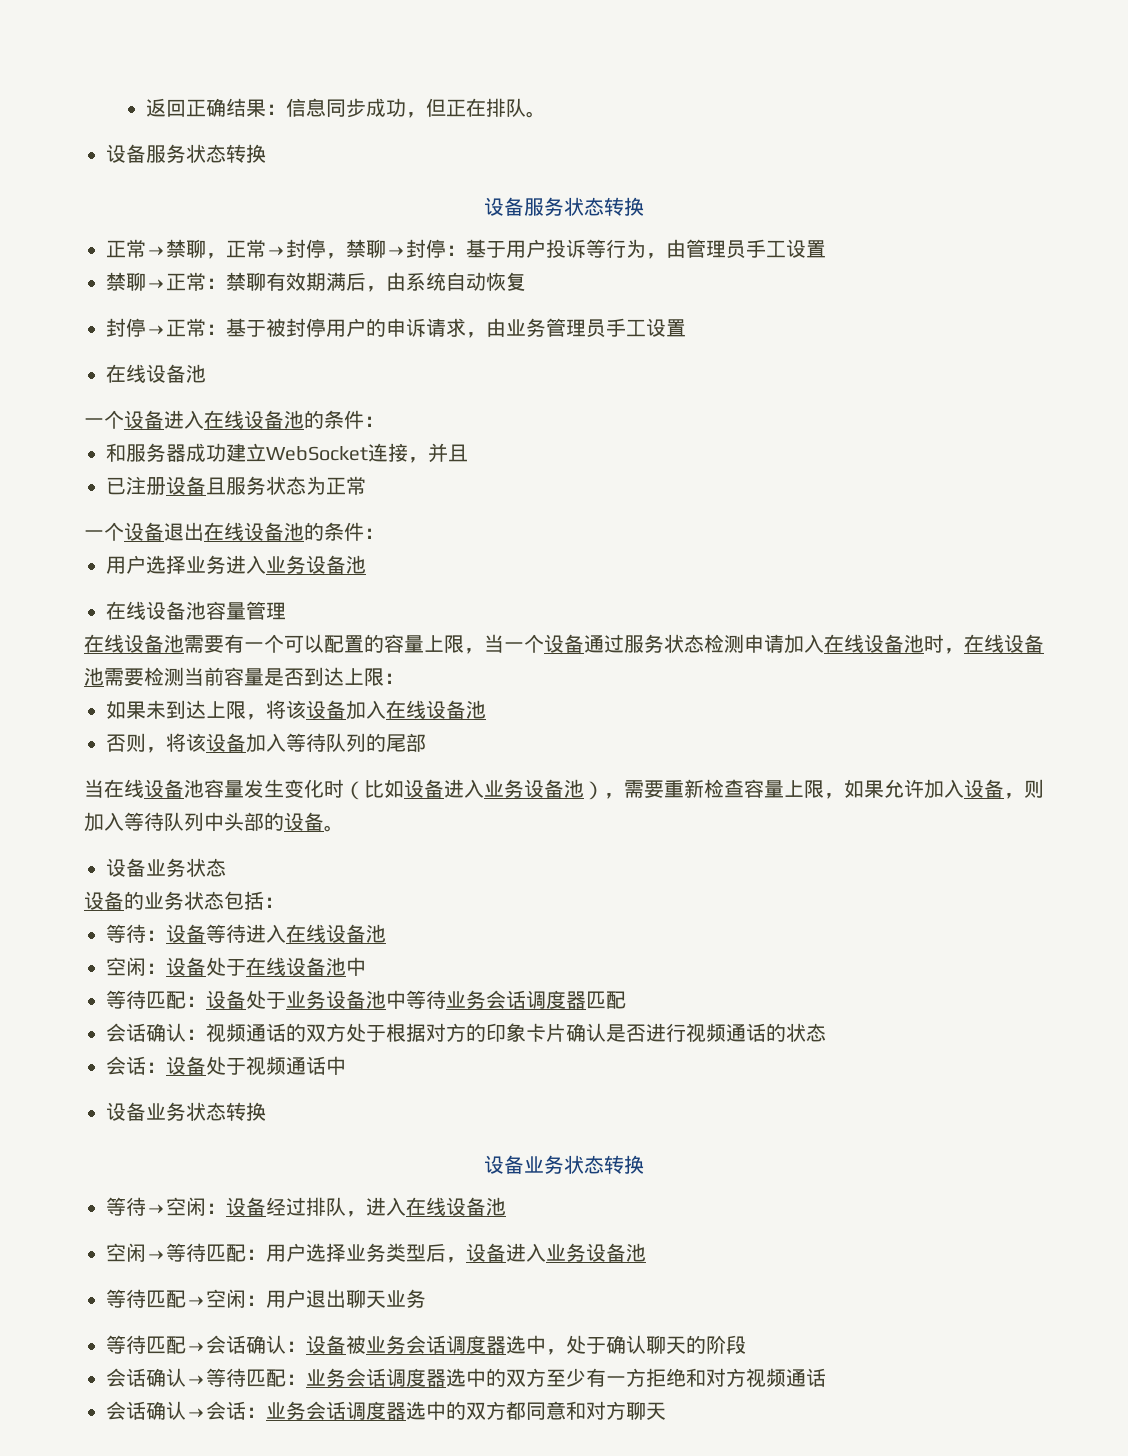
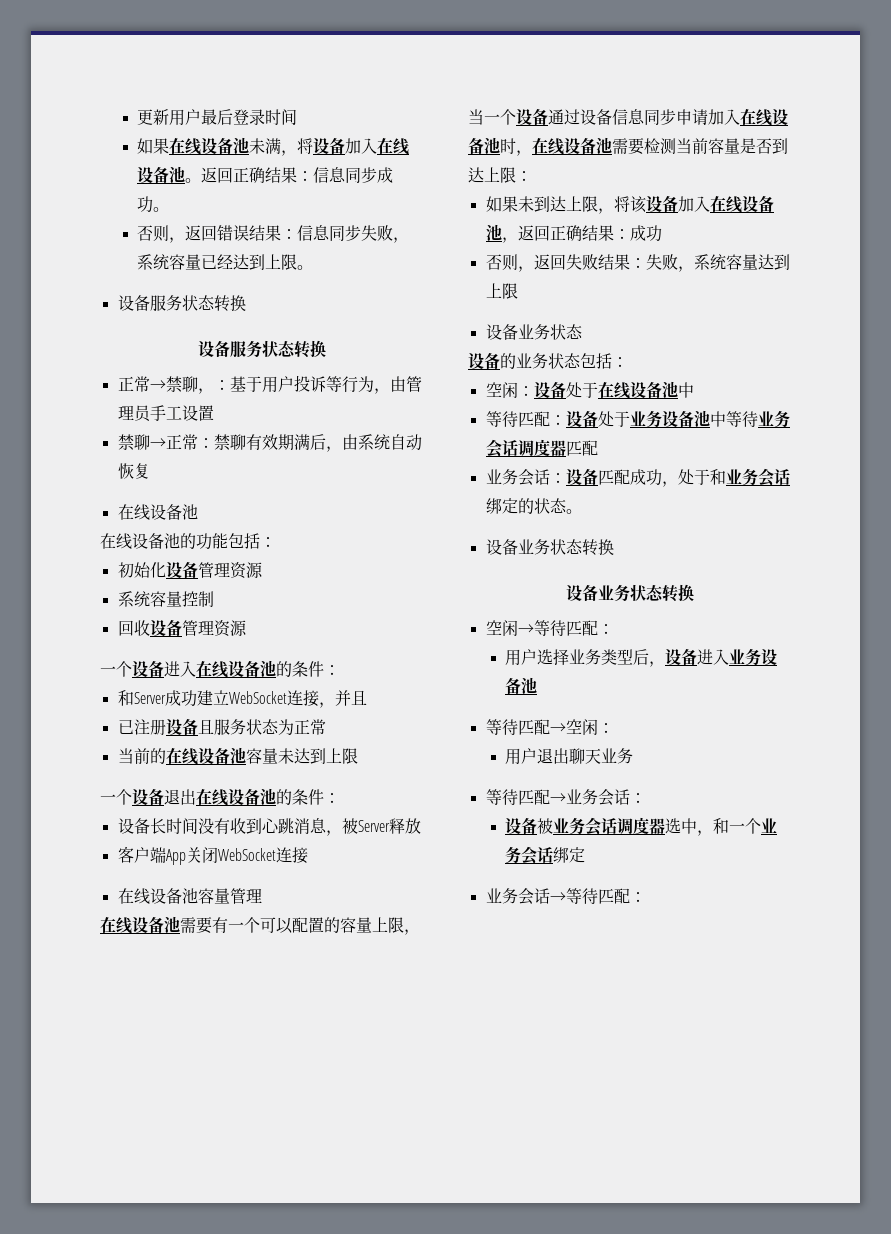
(145, 107) none -> [136,109,297,126] [136,137,409,156] [136,166,201,184] 更新用户最后登录时间 // 如果在线设备池未满，将设备加入在线设备池。
[405,98,526,118] ，但正在排队 -> [152,207,169,212] [136,225,409,243] [136,254,297,270] 。 // 否则，返回错误结果：信息同步失败，系统容量已经达到上限
[226,239,446,259] 正常→封停，禁聊→封停 -> (214, 391) none
[106,318,686,338] [106,364,206,383] 封停→正常：基于被封停用户的申诉请求，由业务管理员手工设置 // 在线设备池 -> [117,504,198,520] [100,533,276,550] [117,562,263,579] [117,591,214,607] [117,620,247,637] 在线设备池 // 在线设备池的功能包括： // 初始化设备管理资源 // 系统容量控制 // 回收设备管理资源
[126,443,186,462] 服务器 -> [133,692,166,704] Server
(366, 485) none -> [117,747,358,765] // 当前的在线设备池容量未达到上限
[106,555,366,574] 用户选择业务进入业务设备池 -> [117,818,421,836] [117,846,308,865] 设备长时间没有收到心跳消息，被Server释放 // 客户端App关闭WebSocket连接
[624,634,744,653] 服务状态检测 -> [580,109,676,125] 设备信息同步
[106,733,426,753] [84,779,1044,800] [84,812,344,832] // 否则，将该设备加入等待队列的尾部 // 当在线设备池容量发生变化时（比如设备进入业务设备池），需要重新检查容量上限，如果允许加入设备，则加入等待队列中头部的设备。 -> [501,225,662,243] [485,254,790,272] [485,283,518,299] ，返回正确结果：成功 // 否则，返回失败结果：失败，系统容量达到上限
[106,924,386,943] // 等待：设备等待进入在线设备池 -> (628, 362) none
[106,1023,826,1043] [106,1056,346,1076] 会话确认：视频通话的双方处于根据对方的印象卡片确认是否进行视频通话的状态 // 会话：设备处于视频通话中 -> [485,468,790,487] [485,498,582,514] 业务会话：设备匹配成功，处于和业务会话绑定的状态。
[106,1197,506,1217] // 等待→空闲：设备经过排队，进入在线设备池 -> (694, 593) none
(266, 1254) none -> (614, 629) //
(266, 1300) none -> (614, 728) //
[206,1335,306,1354] 会话确认： -> [565,789,646,806] 业务会话： //
[566,1335,746,1354] [106,1368,826,1388] [106,1401,666,1420] 处于确认聊天的阶段 // 会话确认→等待匹配：业务会话调度器选中的双方至少有一方拒绝和对方视频通话 // 会话确认→会话：业务会话调度器选中的双方都同意和对方聊天 -> [712,818,777,834] [504,846,585,865] [485,888,646,905] 和一个业务会话绑定 // 业务会话→等待匹配：

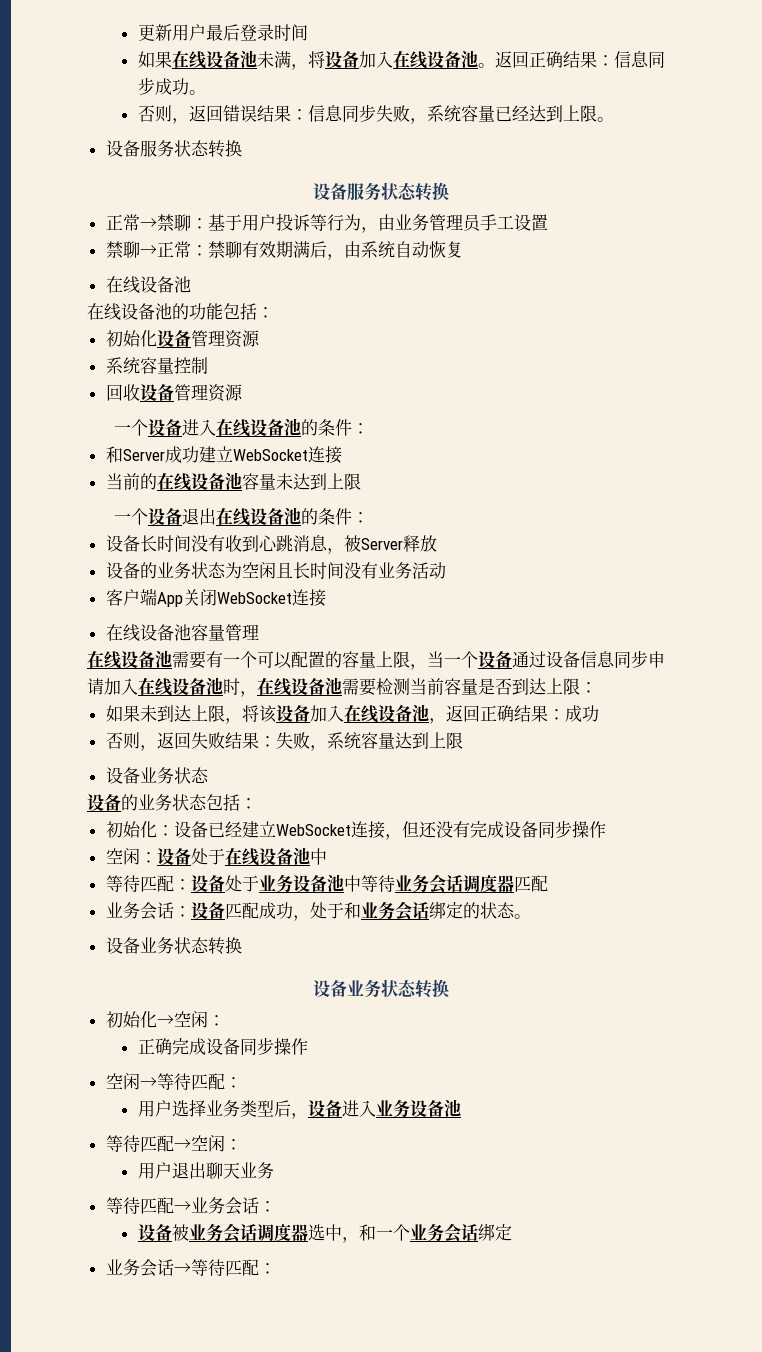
[197,388,214,394] ， -> (191, 222) none
(406, 384) none -> [394,214,429,231] 业务
[318,690,367,708] [117,719,326,736] ，并且 // 已注册设备且服务状态为正常 -> (342, 455) none
(421, 826) none -> [105,561,446,579] // 设备的业务状态为空闲且长时间没有业务活动
(628, 362) none -> [105,820,606,840] // 初始化：设备已经建立WebSocket连接，但还没有完成设备同步操作
(694, 593) none -> [105,1010,225,1028] [137,1037,308,1055] // 初始化→空闲： // 正确完成设备同步操作

